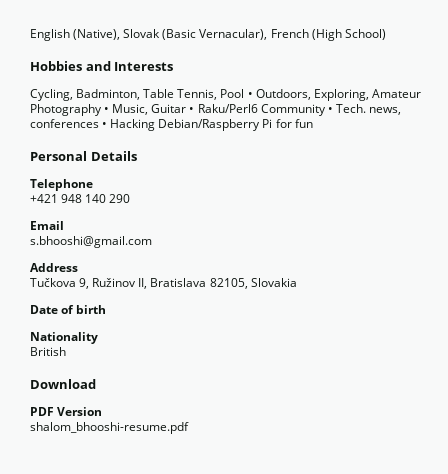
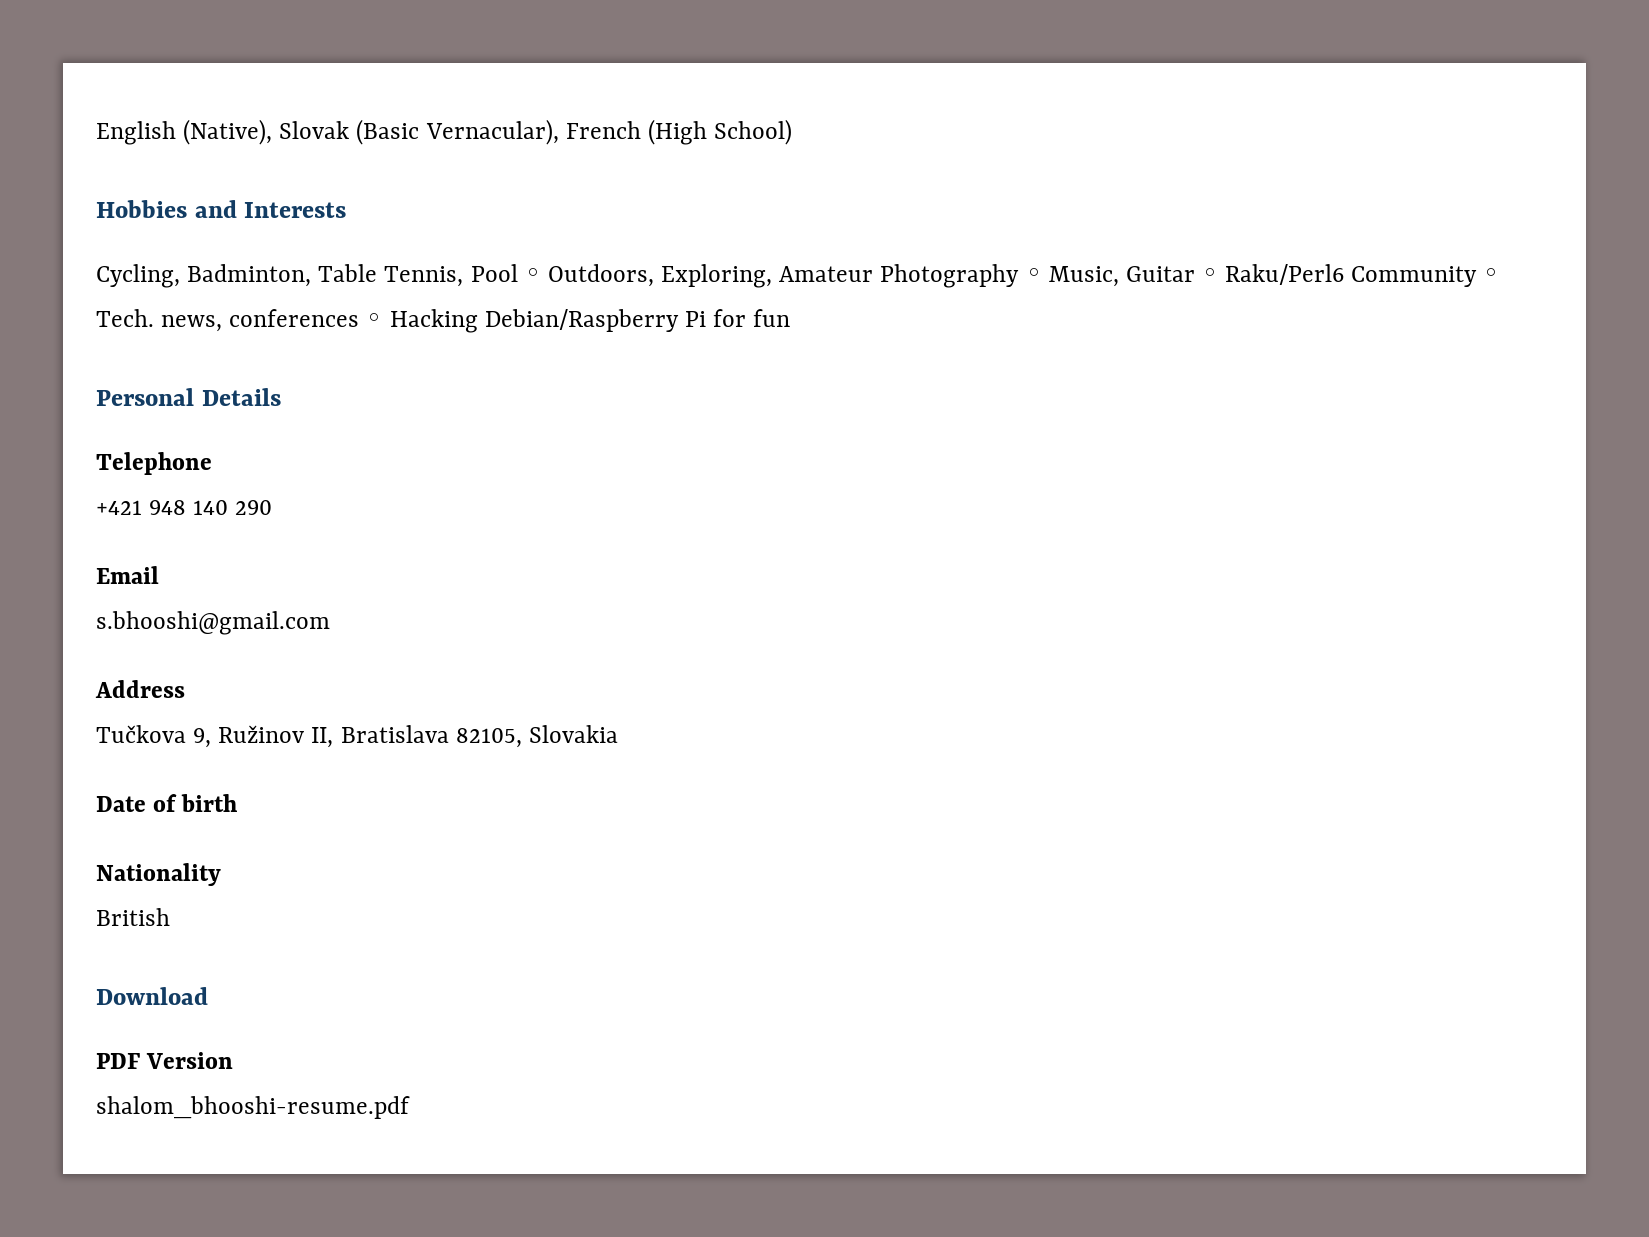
[247,92,253,98] • -> [524,268,541,282] ◦
[104,107,110,113] • -> [1025,268,1042,282] ◦
[189,107,195,113] • -> [1202,268,1219,282] ◦
[327,107,333,113] • -> [1483,268,1500,282] ◦
[102,122,108,128] • -> [366,313,383,327] ◦

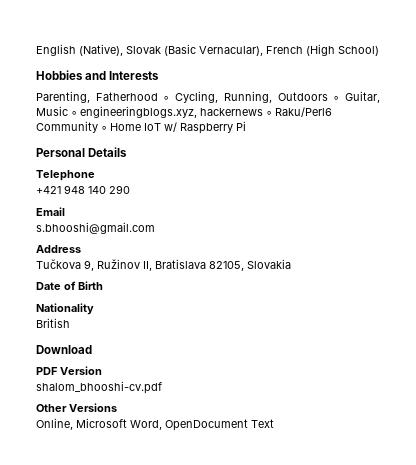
[96,264,1500,288] [96,309,679,333] Cycling, Badminton, Table Tennis, Pool ◦ Outdoors, Exploring, Amateur Photography ◦ Music, Guitar ◦ Raku/Perl6 Community ◦ Tech. news, conferences ◦ Hacking Debian/Raspberry -> [36,91,381,103] [36,106,332,118] [36,121,233,134] Parenting, Fatherhood ◦ Cycling, Running, Outdoors ◦ Guitar, Music ◦ engineeringblogs.xyz, hackernews ◦ Raku/Perl6 Community ◦ Home IoT w/ Raspberry
[713,309,791,327] for fun -> (246, 126) none
[181,794,238,812] birth -> [78,281,103,290] Birth
[96,1096,410,1119] shalom_bhooshi-resume.pdf -> [36,381,162,394] [36,403,117,412] [36,418,274,431] shalom_bhooshi-cv.pdf // Other Versions // Online, Microsoft Word, OpenDocument Text

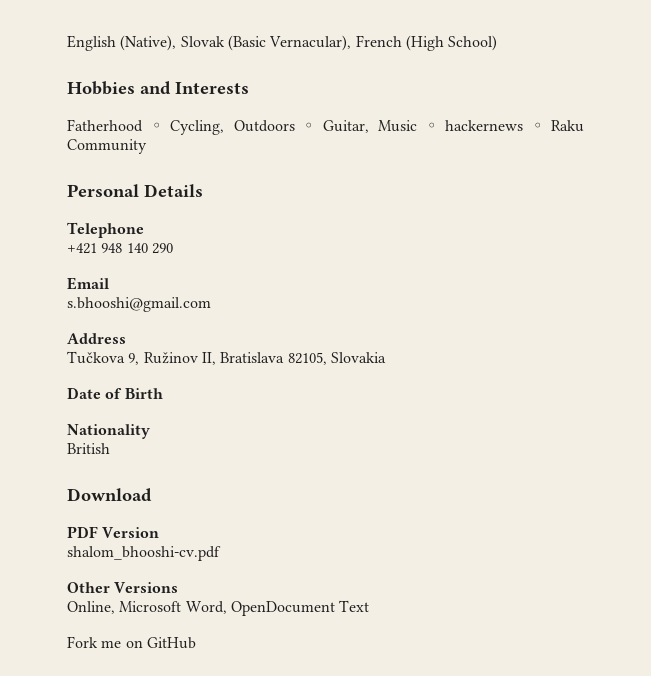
[36,91,90,103] Parenting, -> (249, 88) none
[223,91,272,103] Running, -> (224, 127) none
[80,106,197,118] engineeringblogs.xyz, -> (436, 126) none
[275,107,332,117] Raku/Perl6 -> [551,120,584,132] Raku
[101,121,246,134] ◦ Home IoT w/ Raspberry Pi -> (147, 146) none
(274, 423) none -> [67,636,196,649] // Fork me on GitHub

